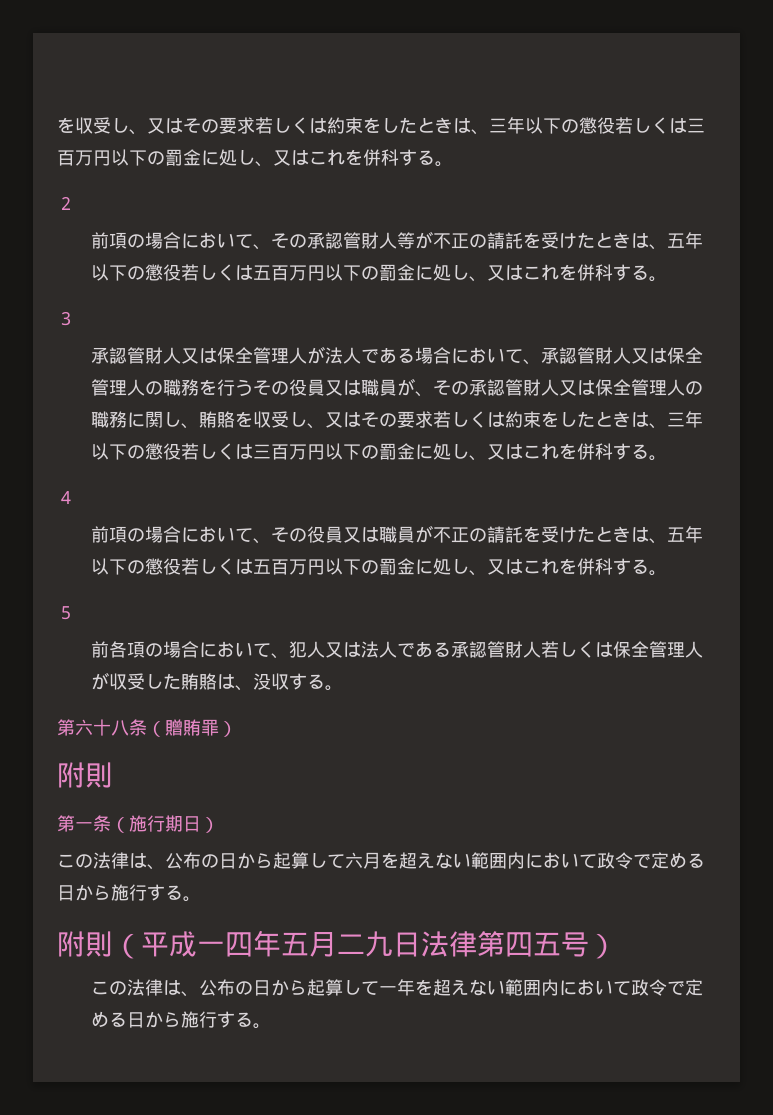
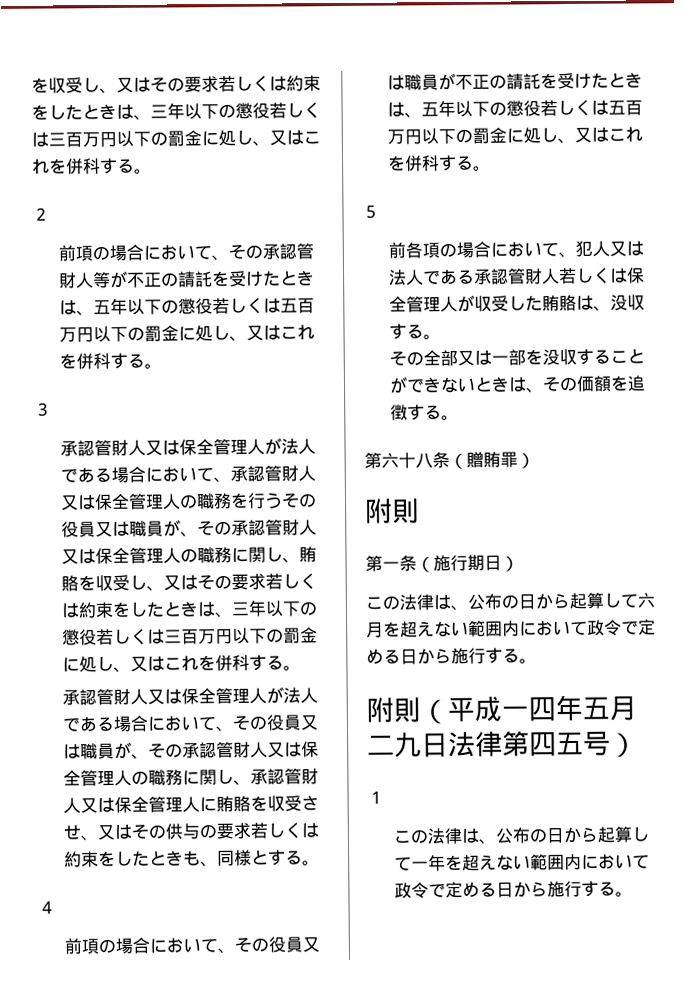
(668, 458) none -> [61,686,318,706] [61,714,319,733] [62,741,319,760] [62,768,319,787] [62,795,319,814] [62,822,319,841] [63,849,320,868] // 承認管財人又は保全管理人が法人である場合において、その役員又は職員が、その承認管財人又は保全管理人の職務に関し、承認管財人又は保全管理人に賄賂を収受させ、又はその供与の要求若しくは約束をしたときも、同様とする。
(344, 688) none -> [388,348,645,367] [388,375,646,394] [389,404,459,421] // その全部又は一部を没収することができないときは、その価額を追徴する。
(617, 946) none -> [367,790,385,804] // １

